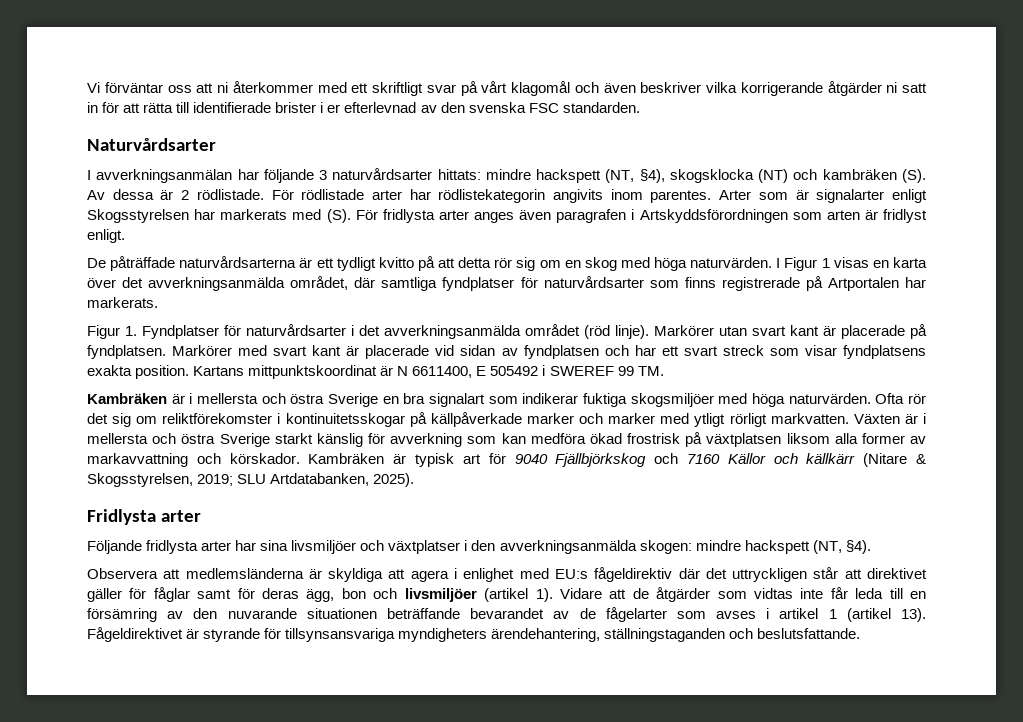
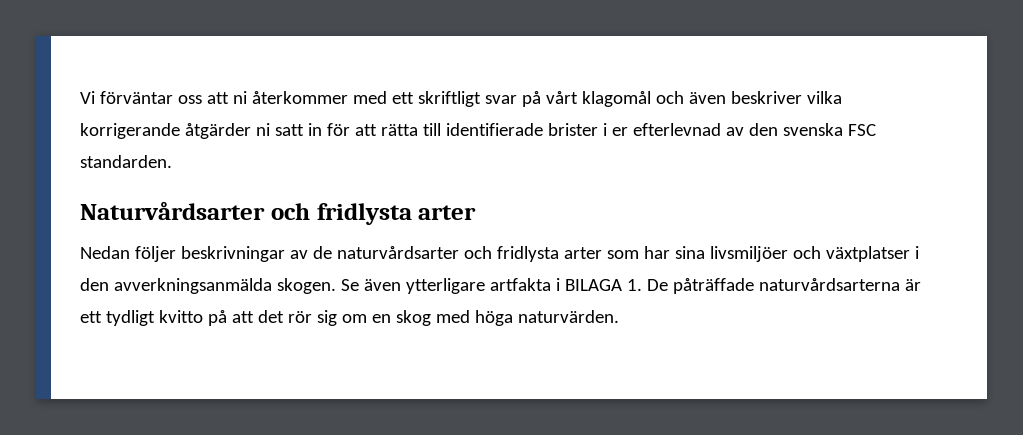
[87,168,926,183] [87,189,928,203] [87,209,927,223] [87,229,125,243] // I avverkningsanmälan har följande 3 naturvårdsarter hittats: mindre hackspett (NT, §4), skogsklocka (NT) och kambräken (S). Av dessa är 2 rödlistade. För rödlistade arter har rödlistekategorin angivits inom parentes. Arter som är signalarter enligt Skogsstyrelsen har markerats med (S). För fridlysta arter anges även paragrafen i Artskyddsförordningen som arten är fridlyst enligt. // -> [270,203,477,225] [80,246,919,262] [80,278,642,294] och fridlysta arter // Nedan följer beskrivningar av de naturvårdsarter och fridlysta arter som har sina livsmiljöer och växtplatser i den avverkningsanmälda skogen. Se även ytterligare artfakta i BILAGA 1.
[458,257,492,268] detta -> [257,310,284,323] det
[776,257,928,271] [87,276,926,291] [87,297,158,308] [87,324,927,339] [87,345,926,359] [87,365,664,379] [87,393,926,407] [87,412,927,427] [87,432,926,447] [87,453,926,467] [87,473,415,487] [87,509,201,525] [87,540,871,554] [87,567,927,582] [87,587,926,602] [87,607,926,622] [87,627,861,642] I Figur 1 visas en karta över det avverkningsanmälda området, där samtliga fyndplatser för naturvårdsarter som finns registrerade på Artportalen har markerats. // Figur 1. Fyndplatser för naturvårdsarter i det avverkningsanmälda området (röd linje). Markörer utan svart kant är placerade på fyndplatsen. Markörer med svart kant är placerade vid sidan av fyndplatsen och har ett svart streck som visar fyndplatsens exakta position. Kartans mittpunktskoordinat är N 6611400, E 505492 i SWEREF 99 TM. // Kambräken är i mellersta och östra Sverige en bra signalart som indikerar fuktiga skogsmiljöer med höga naturvärden. Ofta rör det sig om reliktförekomster i kontinuitetsskogar på källpåverkade marker och marker med ytligt rörligt markvatten. Växten är i mellersta och östra Sverige starkt känslig för avverkning som kan medföra ökad frostrisk på växtplatsen liksom alla former av markavvattning och körskador. Kambräken är typisk art för 9040 Fjällbjörkskog och 7160 Källor och källkärr (Nitare & Skogsstyrelsen, 2019; SLU Artdatabanken, 2025). // Fridlysta arter // Följande fridlysta arter har sina livsmiljöer och växtplatser i den avverkningsanmälda skogen: mindre hackspett (NT, §4). // Observera att medlemsländerna är skyldiga att agera i enlighet med EU:s fågeldirektiv där det uttryckligen står att direktivet gäller för fåglar samt för deras ägg, bon och livsmiljöer (artikel 1). Vidare att de åtgärder som vidtas inte får leda till en försämring av den nuvarande situationen beträffande bevarandet av de fågelarter som avses i artikel 1 (artikel 13). Fågeldirektivet är styrande för tillsynsansvariga myndigheters ärendehantering, ställningstaganden och beslutsfattande. -> (619, 316) none

